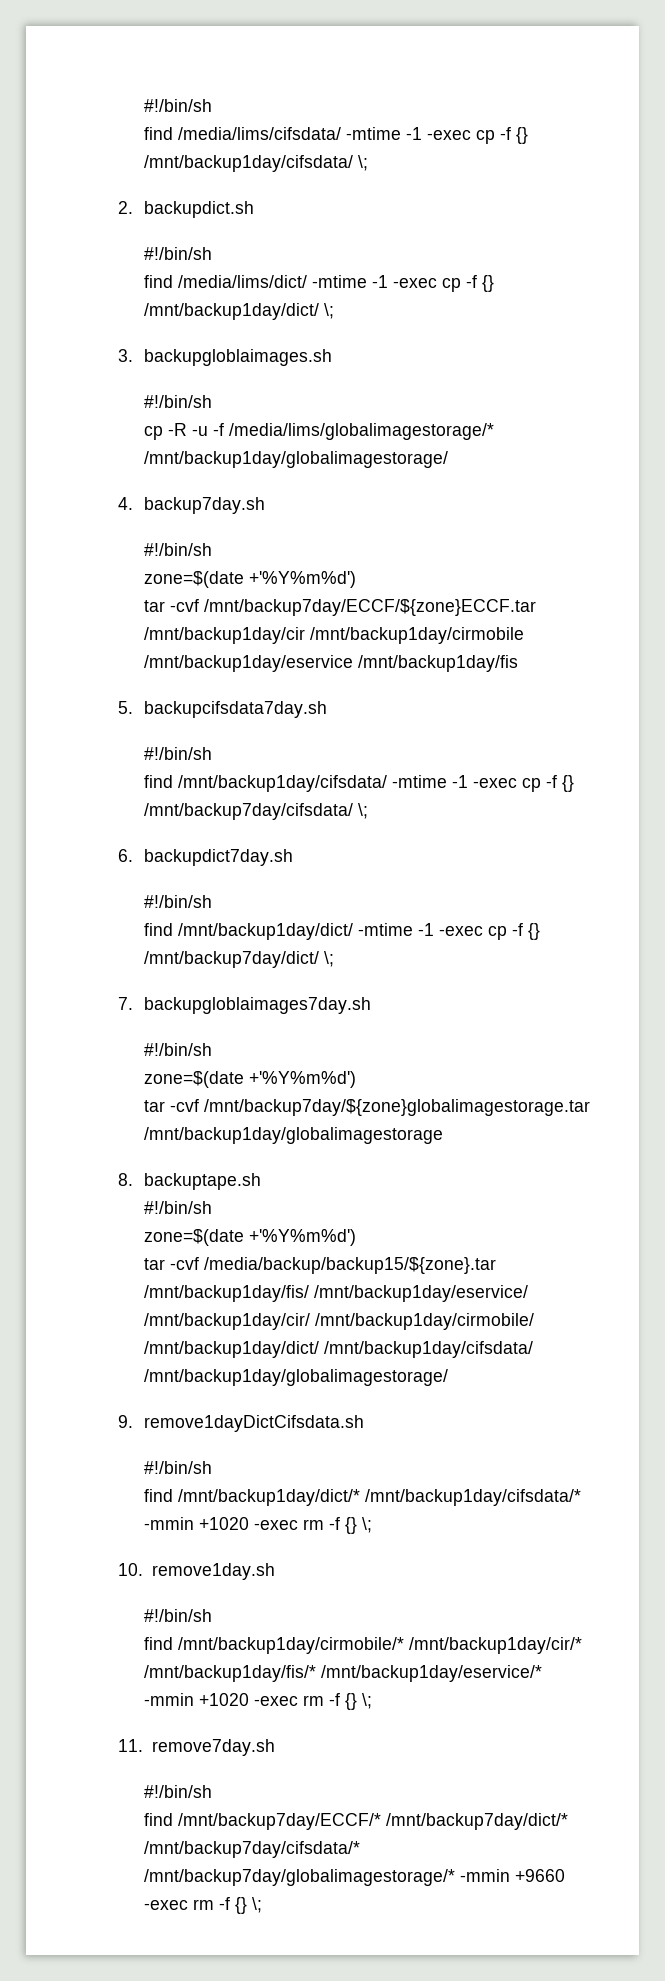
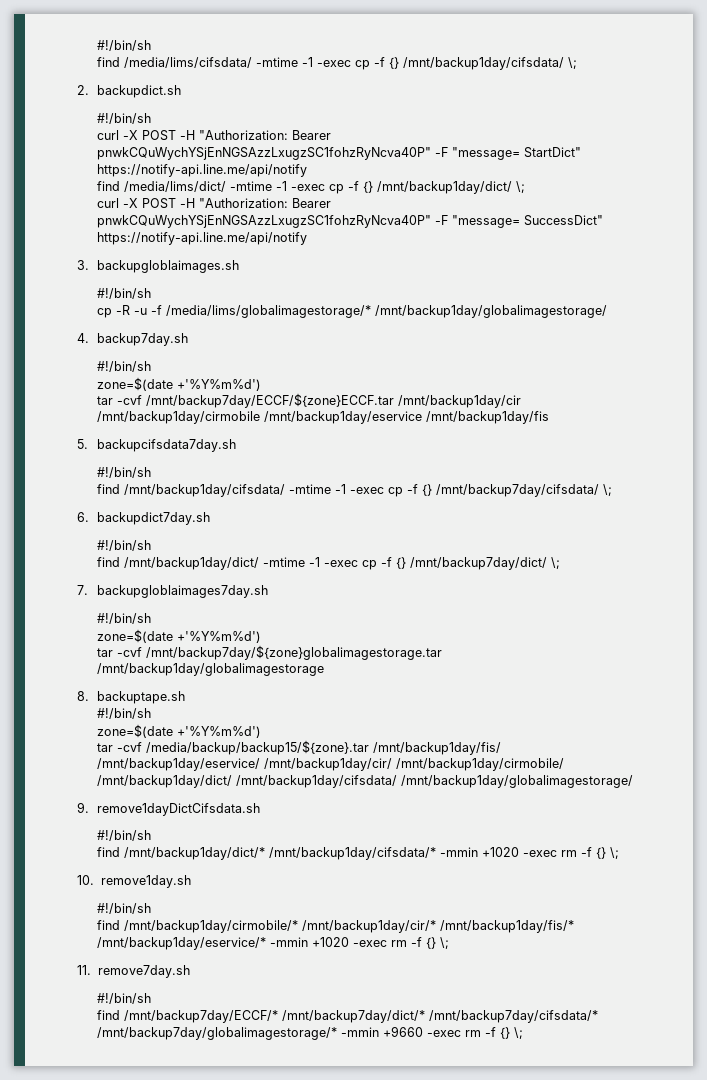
(212, 253) none -> [96,130,331,141] [96,147,581,160] [96,164,307,177] // curl -X POST -H "Authorization: Bearer pnwkCQuWychYSjEnNGSAzzLxugzSC1fohzRyNcva40P" -F "message= StartDict" https://notify-api.line.me/api/notify
(334, 311) none -> [96,198,331,209] [96,215,603,228] [96,232,307,245] // curl -X POST -H "Authorization: Bearer pnwkCQuWychYSjEnNGSAzzLxugzSC1fohzRyNcva40P" -F "message= SuccessDict" https://notify-api.line.me/api/notify

